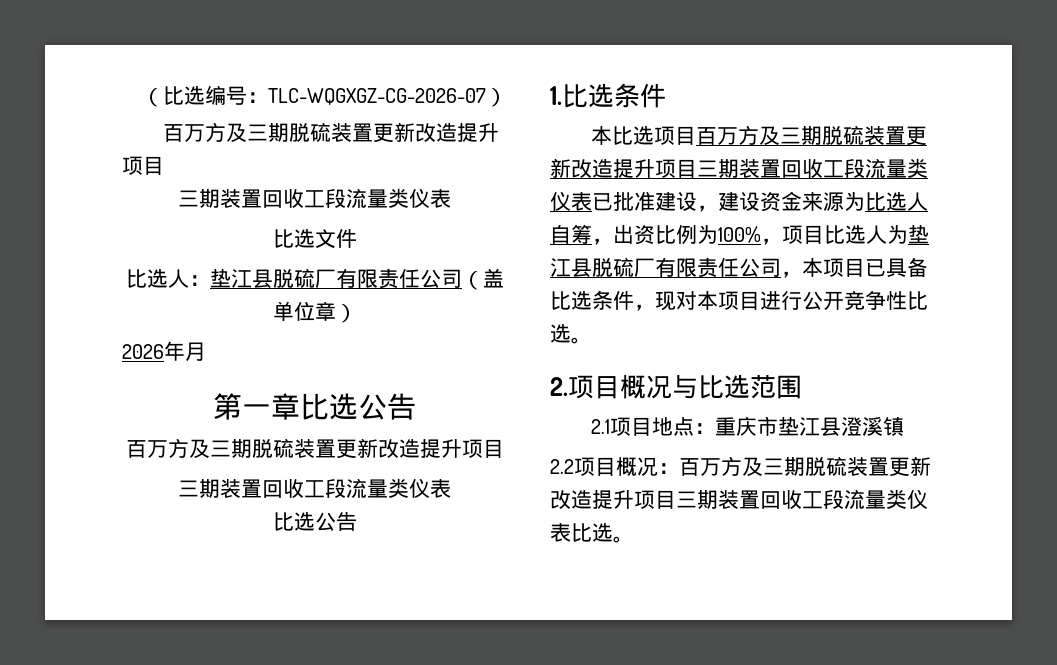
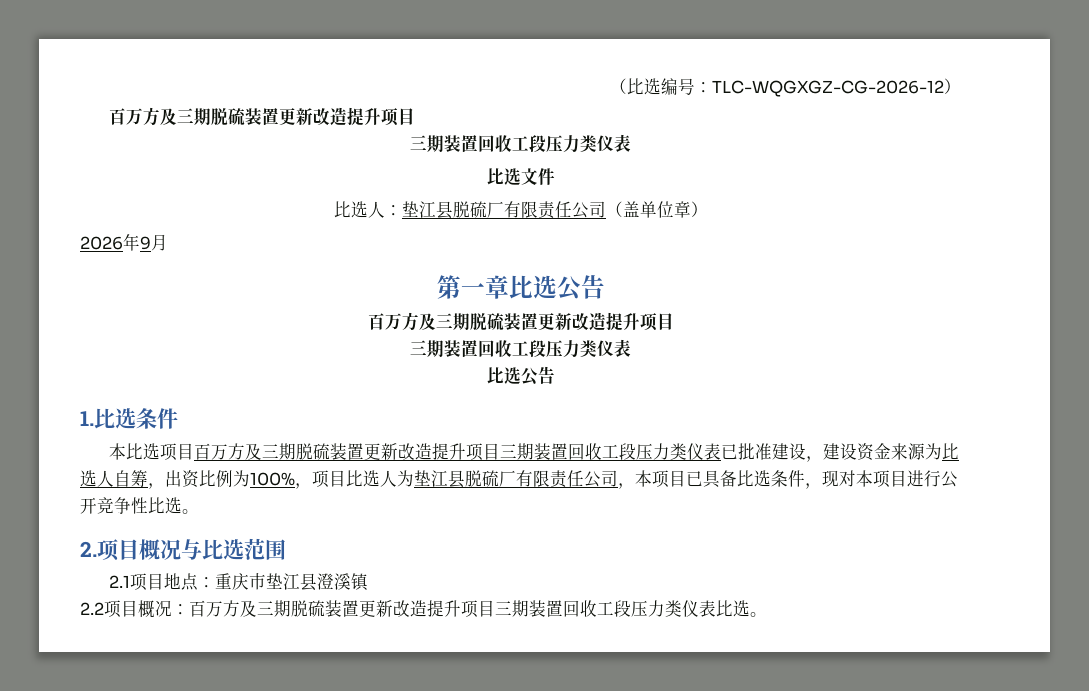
[268,88,487,105] TLC-WQGXGZ-CG-2026-07 -> [712,80,944,97] TLC-WQGXGZ-CG-2026-12
[346,188,388,208] 流量 -> [546,135,580,153] 压力
(185, 351) none -> [140,236,151,250] 9
[346,478,388,498] 流量 -> [546,340,580,358] 压力
[865,158,907,178] 流量 -> [635,443,670,460] 压力
[844,489,886,509] 流量 -> [631,600,665,617] 压力

